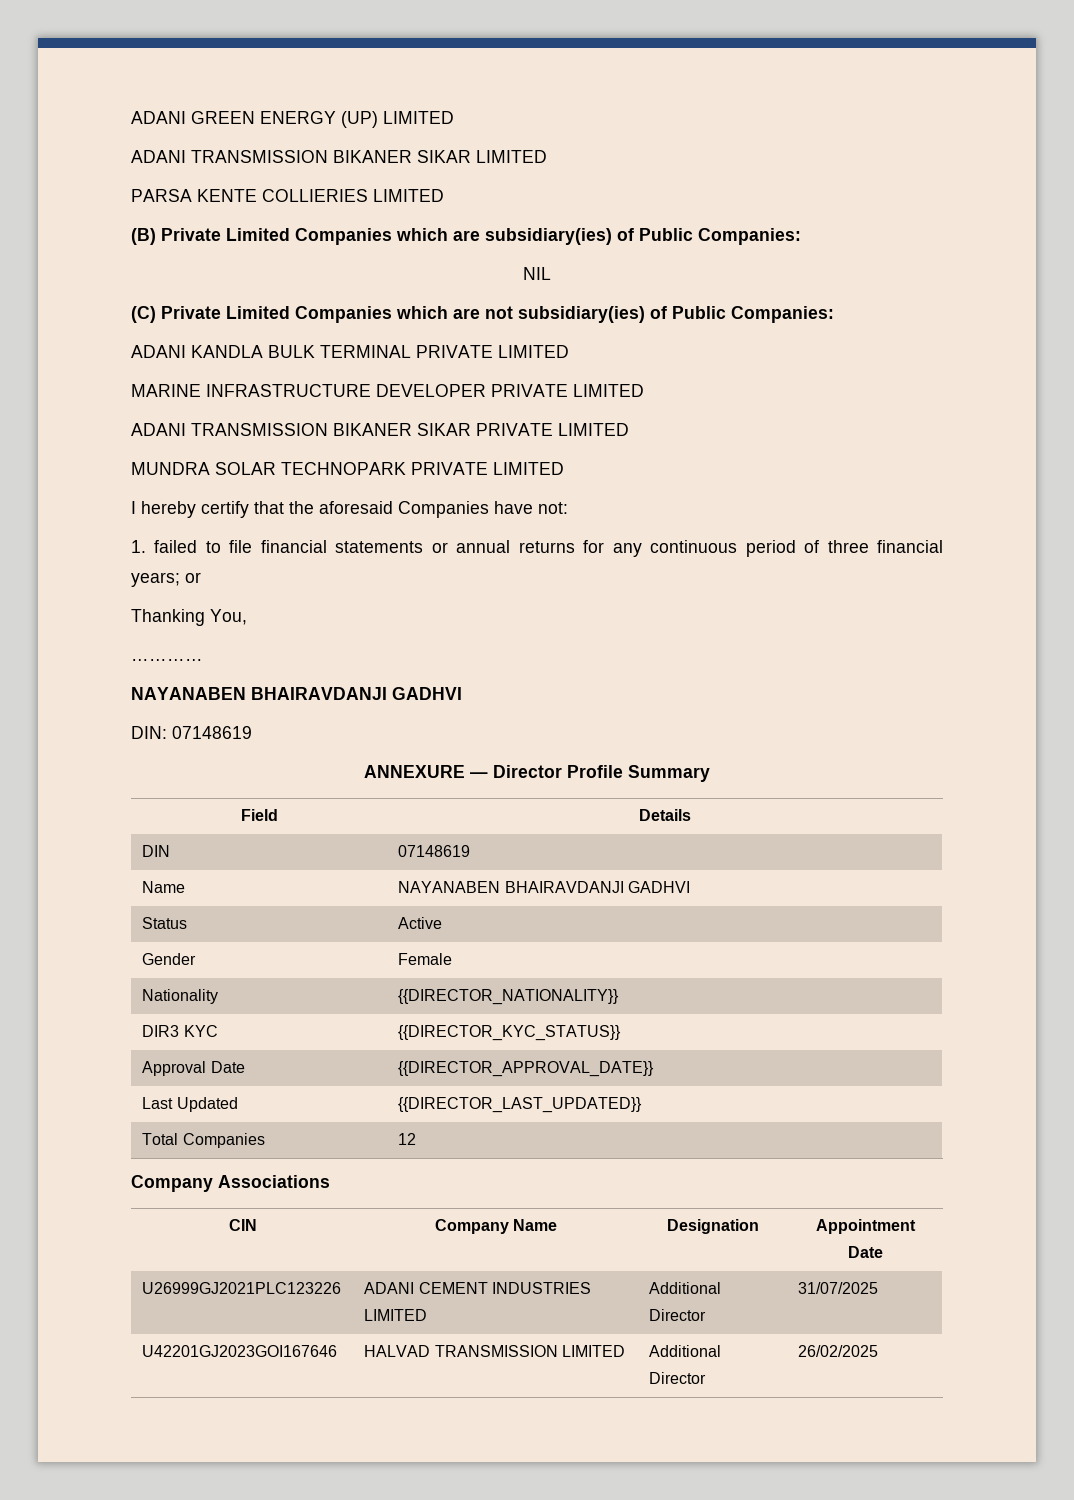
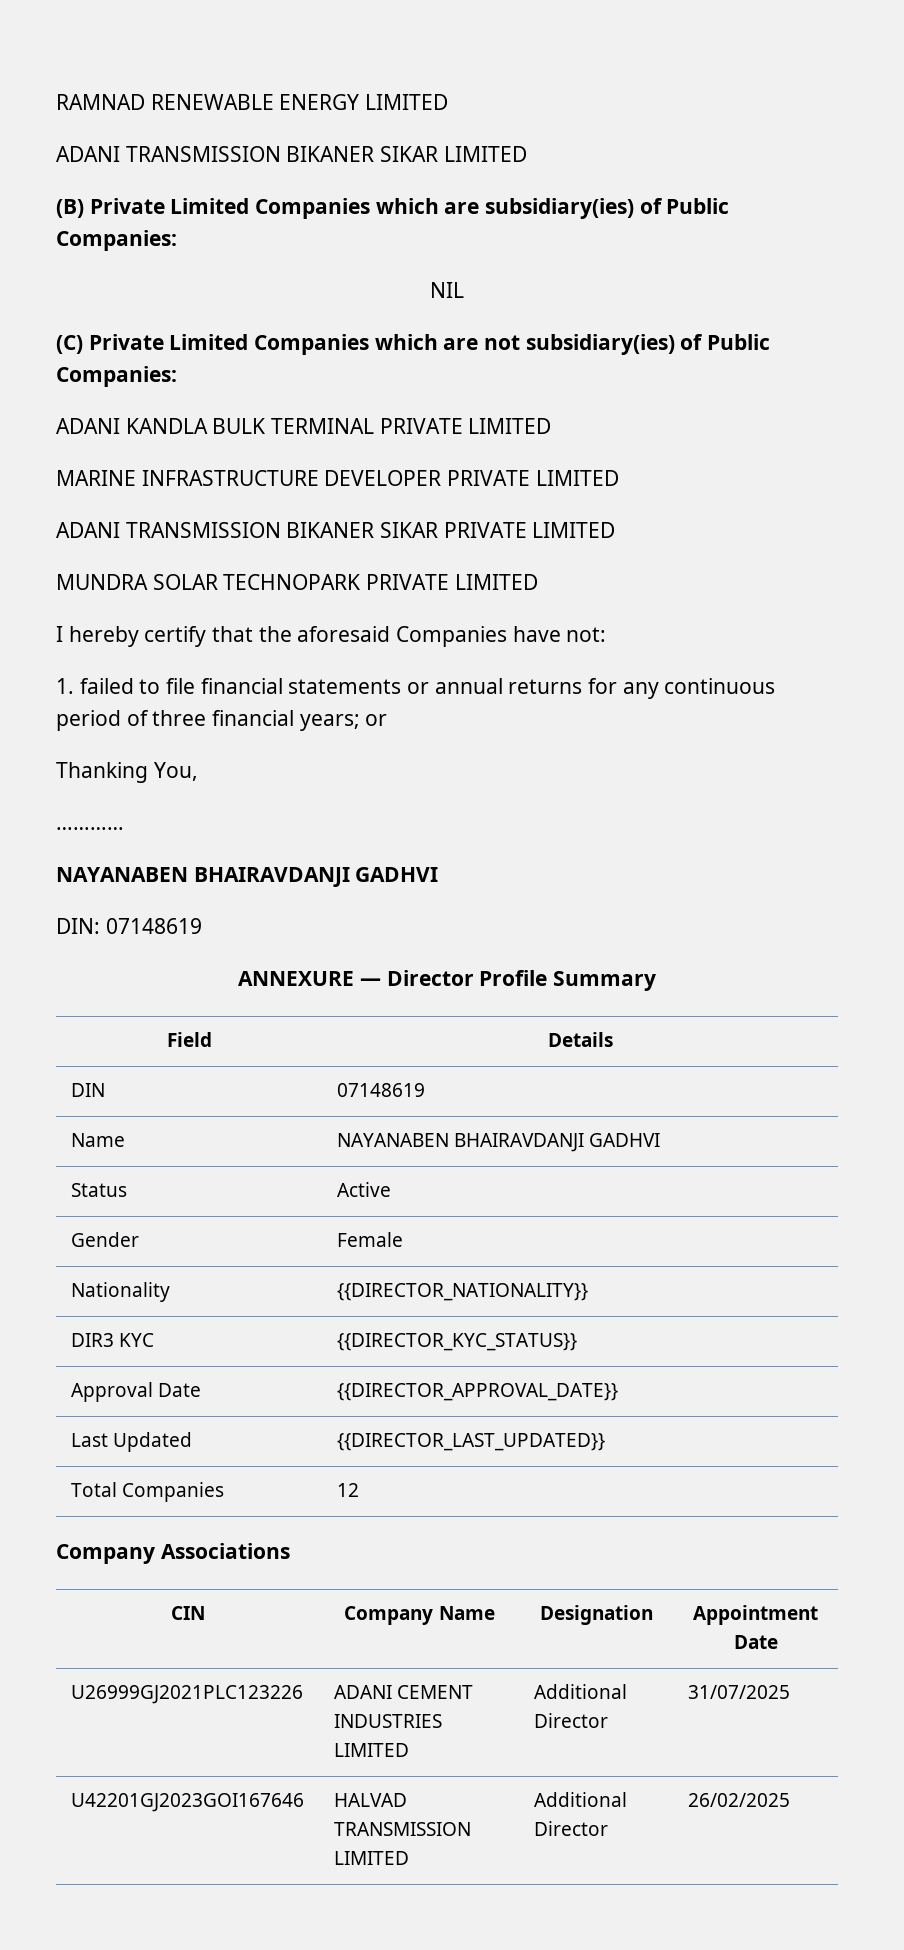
[131,111,378,128] ADANI GREEN ENERGY (UP) -> [56,94,360,110] RAMNAD RENEWABLE ENERGY
[131,189,444,202] // PARSA KENTE COLLIERIES LIMITED -> (527, 154) none

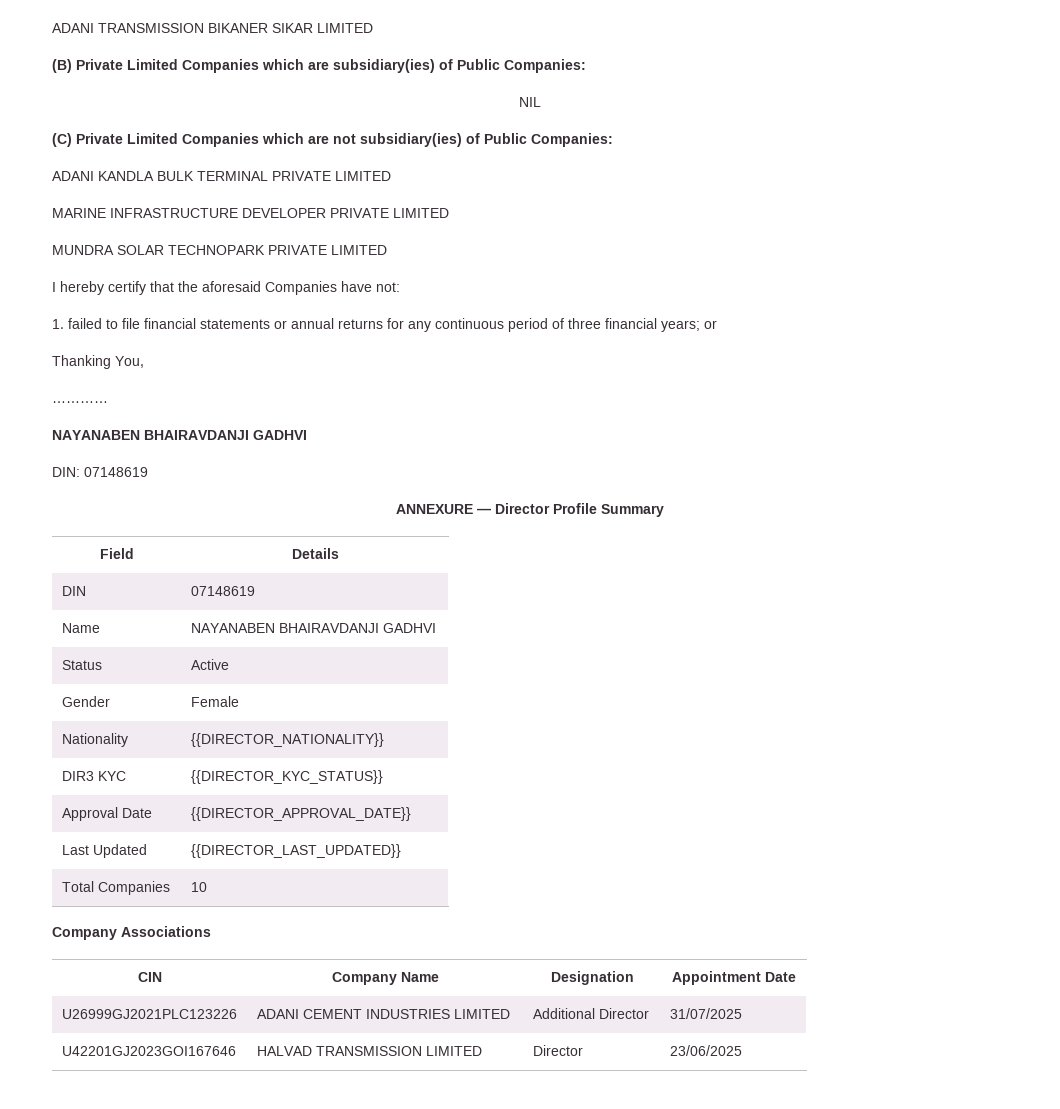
[56,94,449,110] RAMNAD RENEWABLE ENERGY LIMITED // -> (52, 28) none
[56,522,616,538] // ADANI TRANSMISSION BIKANER SIKAR PRIVATE LIMITED -> (449, 213) none
[336,1483,359,1497] 12 -> [190,882,207,892] 10
[533,1792,627,1807] [533,1821,608,1836] [687,1793,790,1807] Additional Director | 26/02/2025 -> [532,1045,583,1056] [669,1045,742,1056] Director | 23/06/2025

